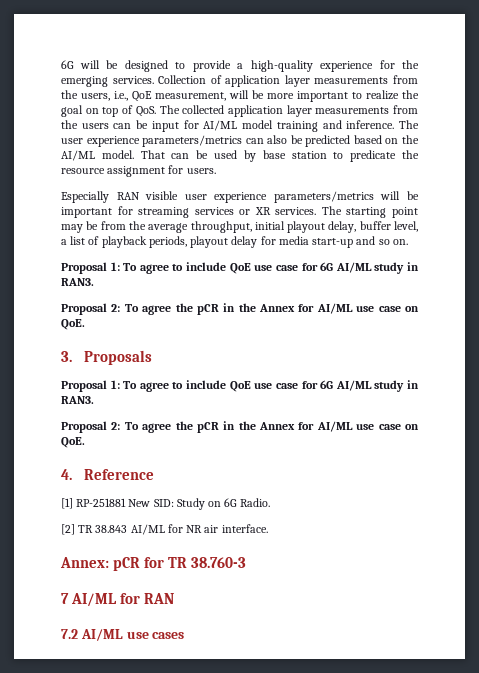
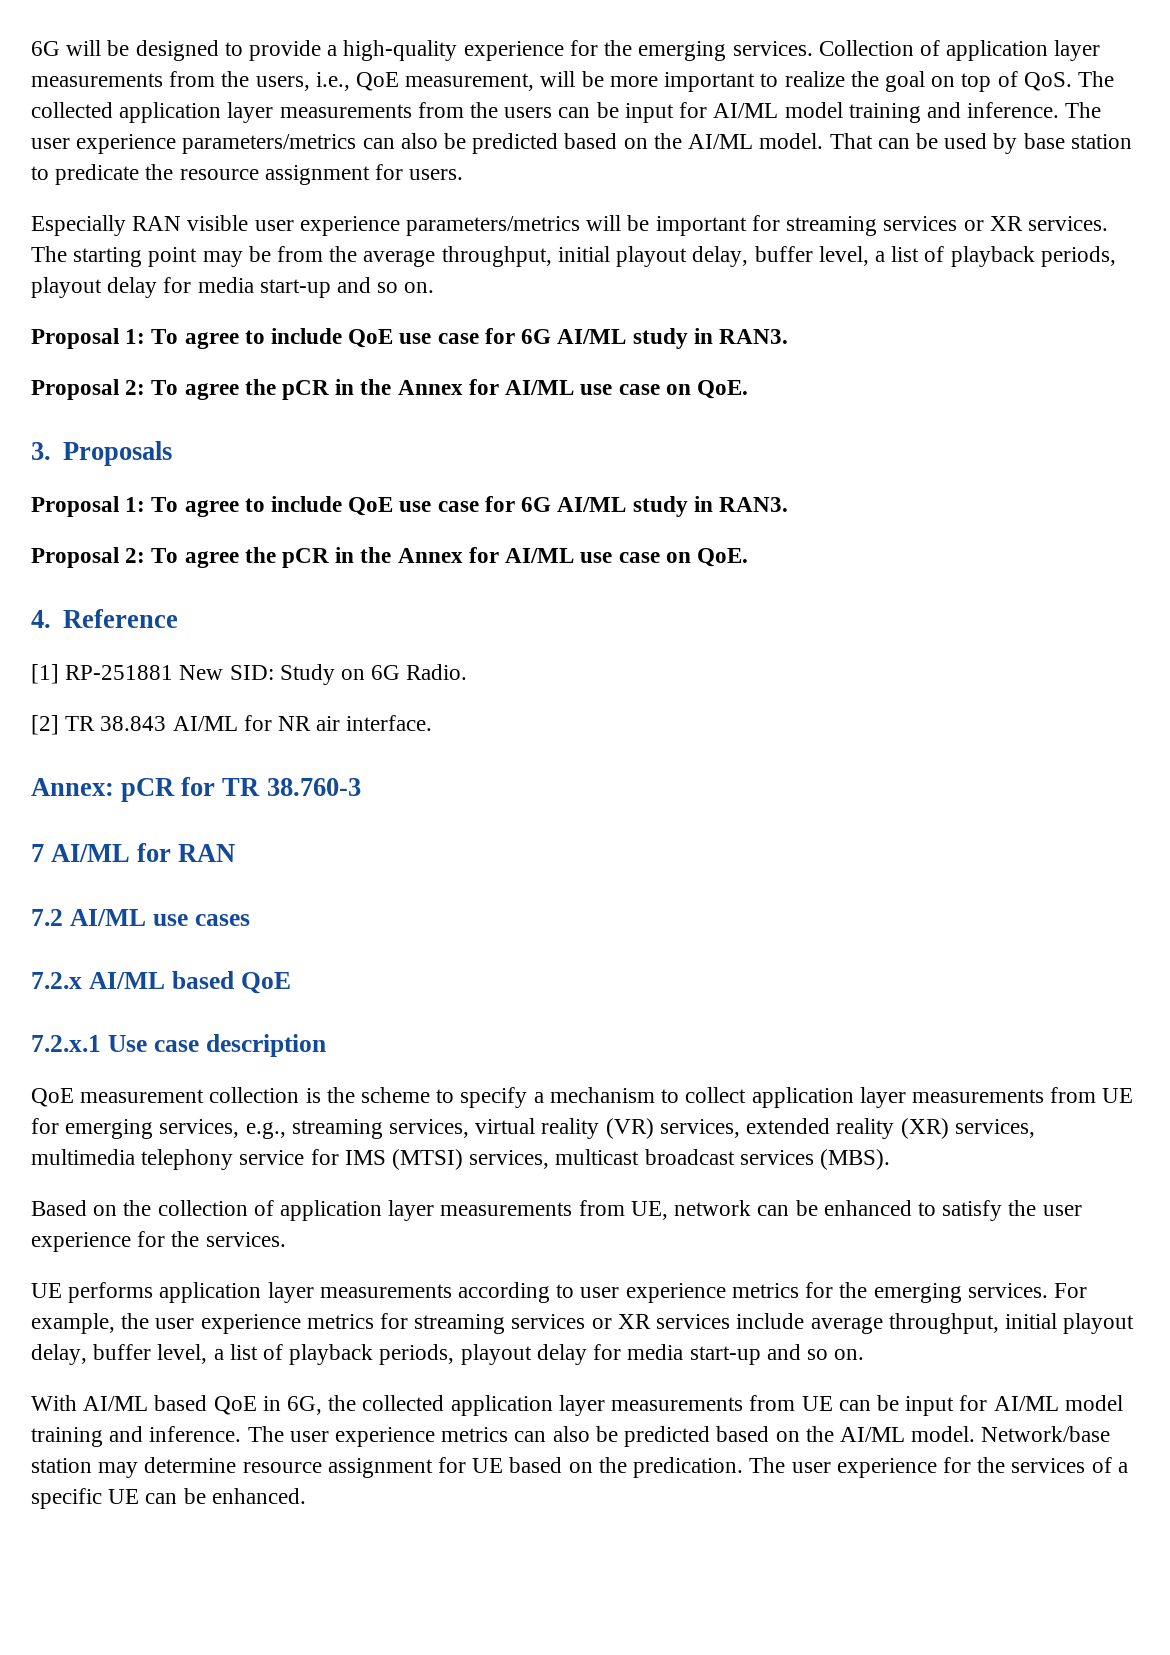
(185, 635) none -> [31,971,291,994] [31,1034,326,1057] [31,1087,1134,1108] [31,1118,1035,1139] [31,1149,891,1170] [31,1200,1082,1221] [31,1231,286,1252] [31,1282,1087,1303] [31,1313,1135,1334] [31,1344,865,1365] [31,1395,1123,1416] [31,1426,1111,1447] [31,1457,1128,1478] [31,1488,306,1509] // 7.2.x AI/ML based QoE // 7.2.x.1 Use case description // QoE measurement collection is the scheme to specify a mechanism to collect application layer measurements from UE for emerging services, e.g., streaming services, virtual reality (VR) services, extended reality (XR) services, multimedia telephony service for IMS (MTSI) services, multicast broadcast services (MBS). // Based on the collection of application layer measurements from UE, network can be enhanced to satisfy the user experience for the services. // UE performs application layer measurements according to user experience metrics for the emerging services. For example, the user experience metrics for streaming services or XR services include average throughput, initial playout delay, buffer level, a list of playback periods, playout delay for media start-up and so on. // With AI/ML based QoE in 6G, the collected application layer measurements from UE can be input for AI/ML model training and inference. The user experience metrics can also be predicted based on the AI/ML model. Network/base station may determine resource assignment for UE based on the predication. The user experience for the services of a specific UE can be enhanced.

